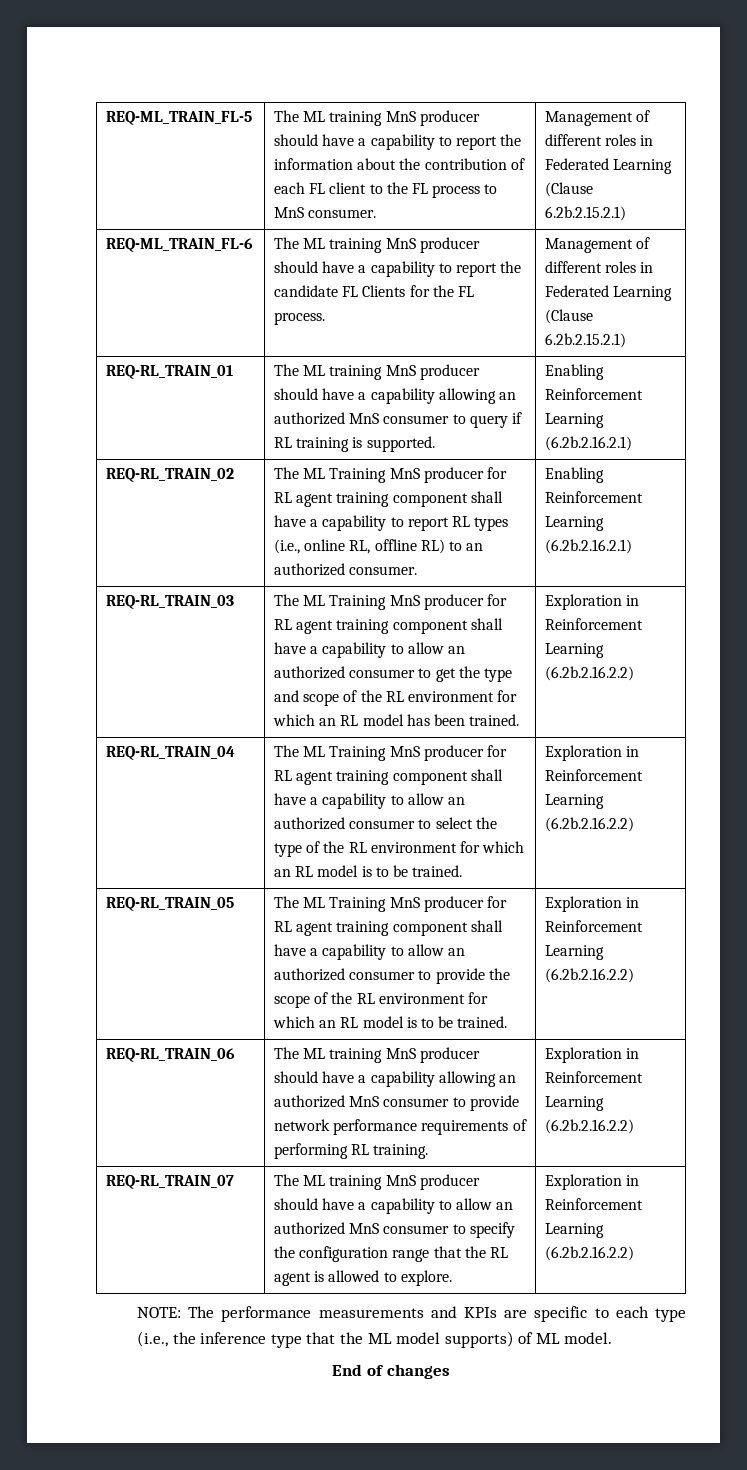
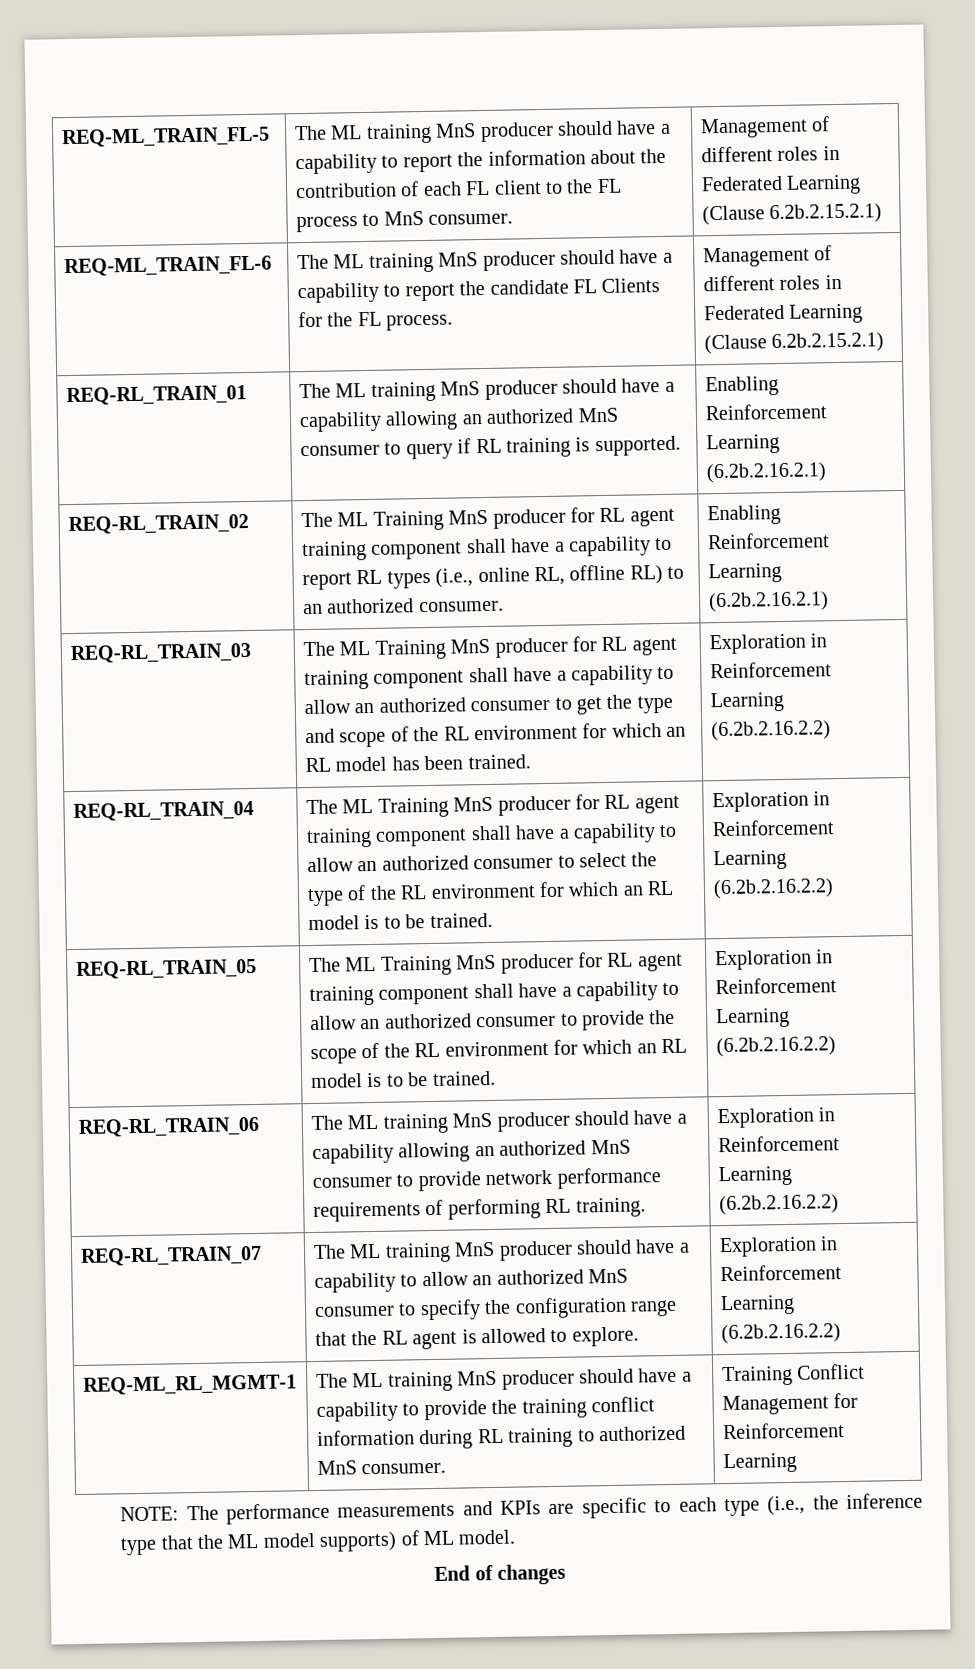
(635, 1253) none -> [82,1374,297,1396] [315,1367,692,1392] [315,1396,655,1422] [316,1425,686,1450] [316,1460,447,1475] [721,1363,866,1387] [721,1392,859,1416] [722,1422,845,1440] [722,1452,797,1474] // REQ-ML_RL_MGMT-1 | The ML training MnS producer should have a capability to provide the training conflict information during RL training to authorized MnS consumer. | Training Conflict Management for Reinforcement Learning

